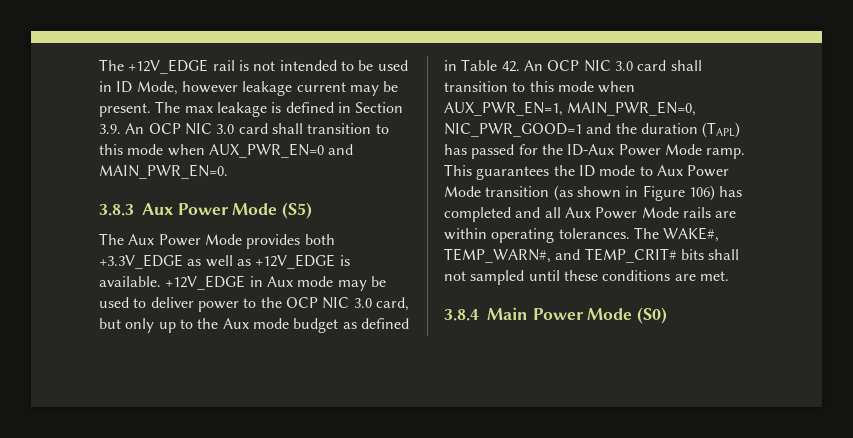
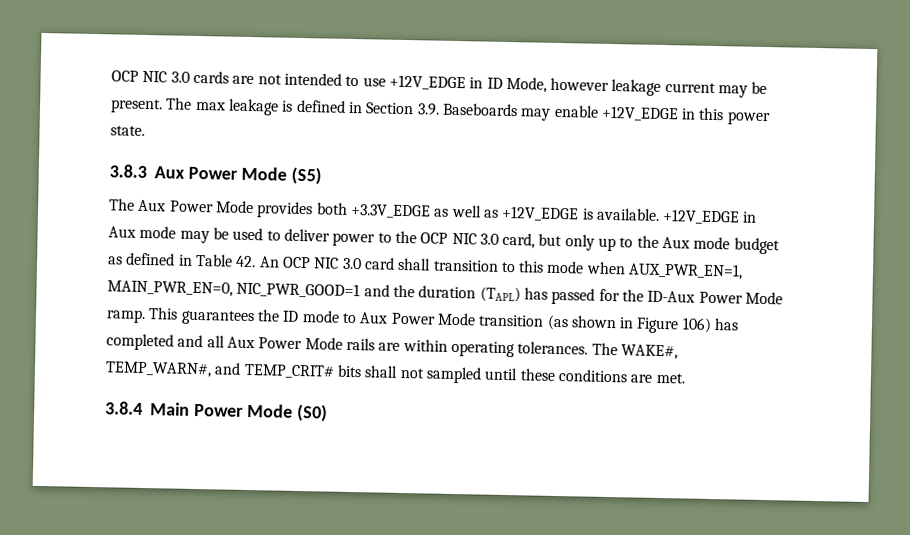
[99,59,249,74] The +12V_EDGE rail is -> [111,70,255,85] OCP NIC 3.0 cards are
[358,60,408,71] be used -> [362,74,466,91] use +12V_EDGE
[125,123,389,135] [99,143,354,158] [99,164,228,179] An OCP NIC 3.0 card shall transition to this mode when AUX_PWR_EN=0 and MAIN_PWR_EN=0. -> [441,102,771,126] [110,125,145,136] Baseboards may enable +12V_EDGE in this power state.

